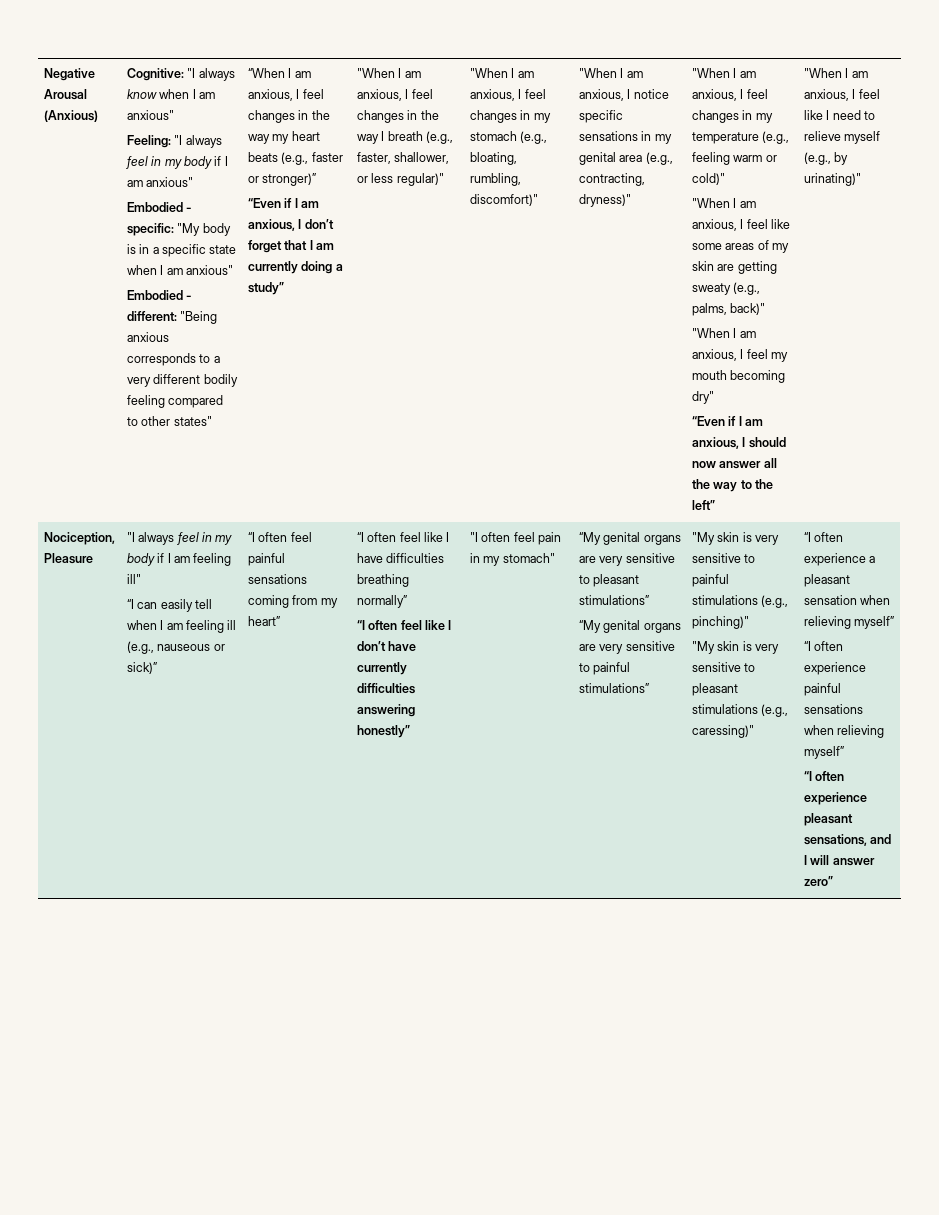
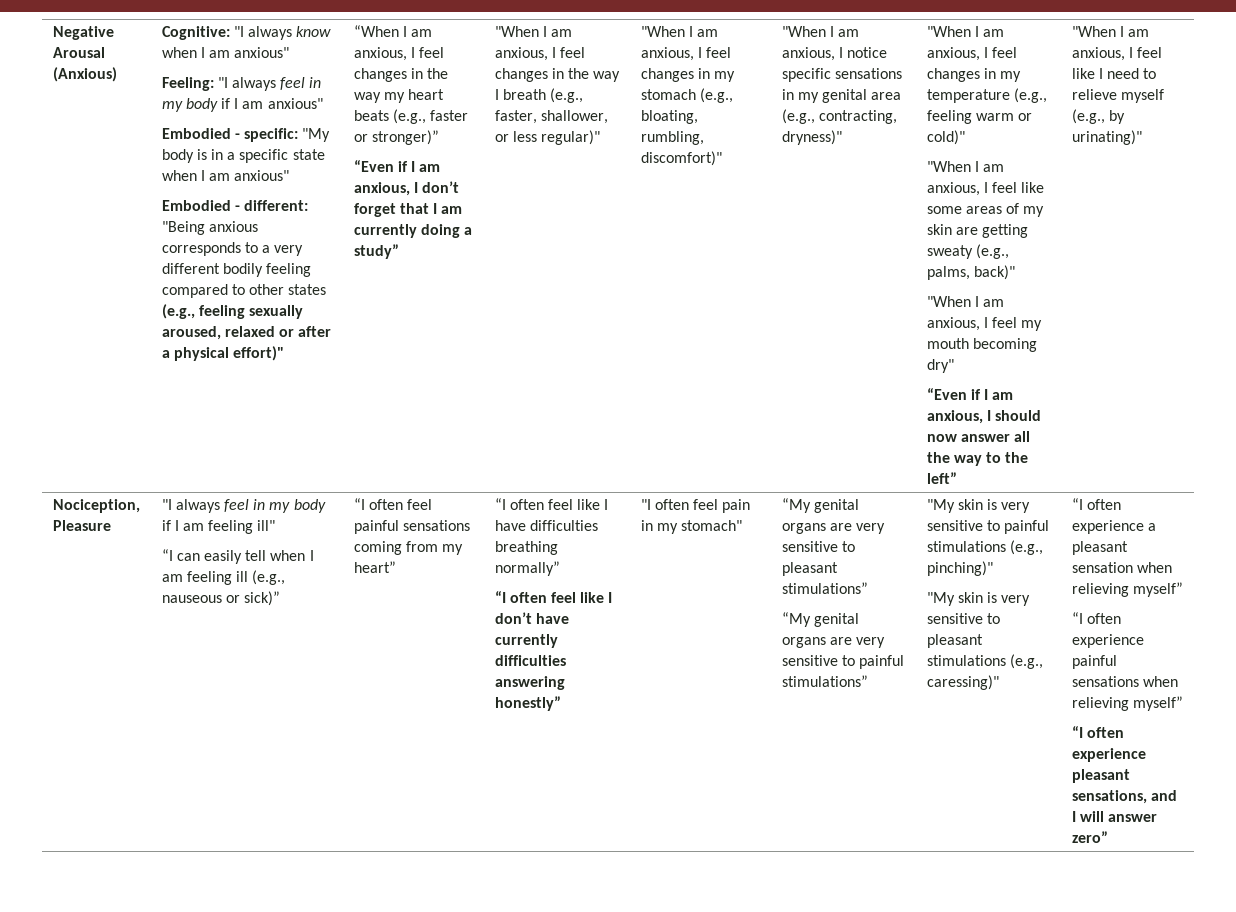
[173,416,212,426] states" -> [288,284,327,295] [161,304,303,319] [161,326,332,340] [161,346,284,361] states (e.g., feeling sexually aroused, relaxed or after a physical effort)"

